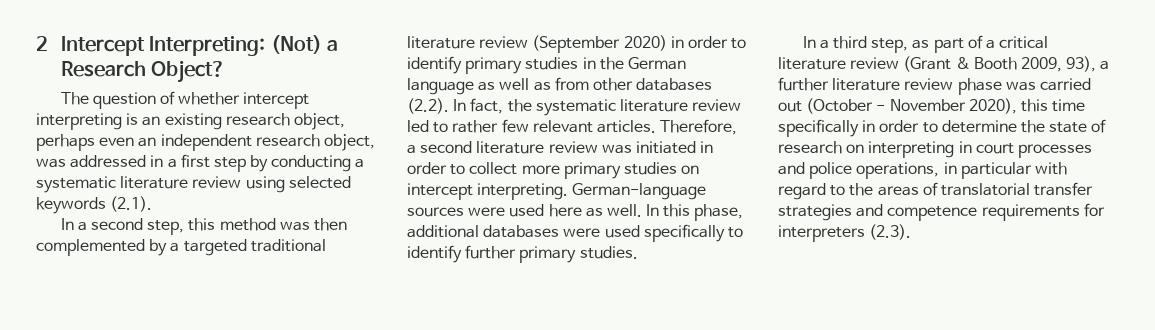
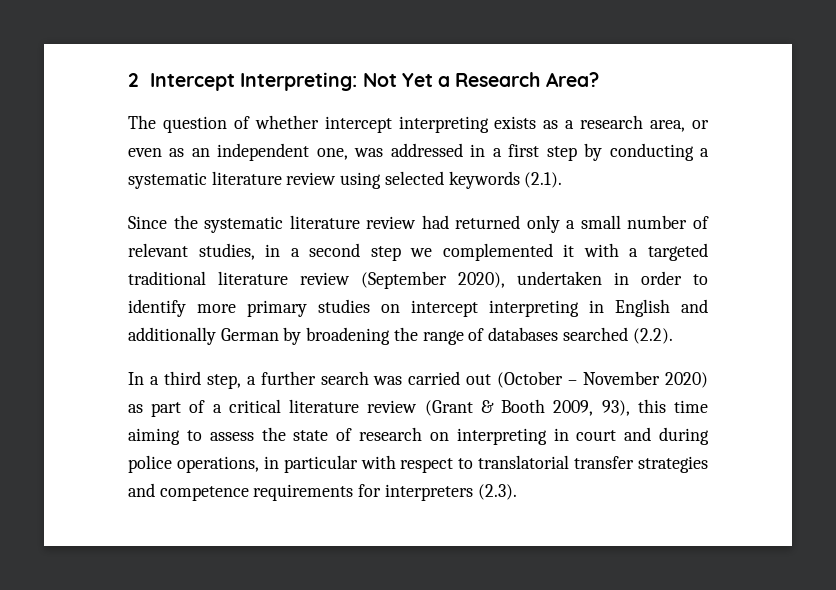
[270,35,322,54] (Not) -> [362,73,433,87] Not Yet
[151,60,226,83] Object? -> [545,72,599,87] Area?
[126,113,345,130] [36,134,375,151] is an existing research object, perhaps even an independent research object, -> [494,115,709,132] [128,143,348,161] exists as a research area, or even as an independent one,
[60,218,347,235] [36,239,168,256] In a second step, this method was then complemented by -> [128,215,709,233] [128,243,619,261] Since the systematic literature review had returned only a small number of relevant studies, in a second step we complemented it with
[623,35,667,51] 2020) -> [458,271,602,288] 2020), undertaken
[465,57,686,74] [407,77,713,95] [407,98,742,116] [407,119,738,135] [407,141,714,154] [407,162,518,175] primary studies in the German language as well as from other databases (2.2). In fact, the systematic literature review led to rather few relevant articles. Therefore, a second literature review was initiated in order to collect -> (186, 308) none
[477,183,707,200] [407,204,744,221] [407,224,743,242] [407,245,638,263] [802,36,909,53] interpreting. German-language sources were used here as well. In this phase, additional databases were used specifically to identify further primary studies. // In a third step, -> [489,299,708,317] [128,327,673,345] [128,371,708,389] interpreting in English and additionally German by broadening the range of databases searched (2.2). // In a third step, a further search was carried out (October – November 2020)
[1100,61,1110,70] [778,77,1091,95] [778,98,1086,114] [778,119,1017,137] a further literature review phase was carried out (October - November 2020), this time specifically in order to determine -> [637,399,708,413] [128,428,254,445] this time aiming to assess
[1017,144,1092,158] [778,162,805,175] processes and -> [624,427,709,445] and during
[778,182,938,200] regard to the areas of -> [400,458,474,473] respect to

